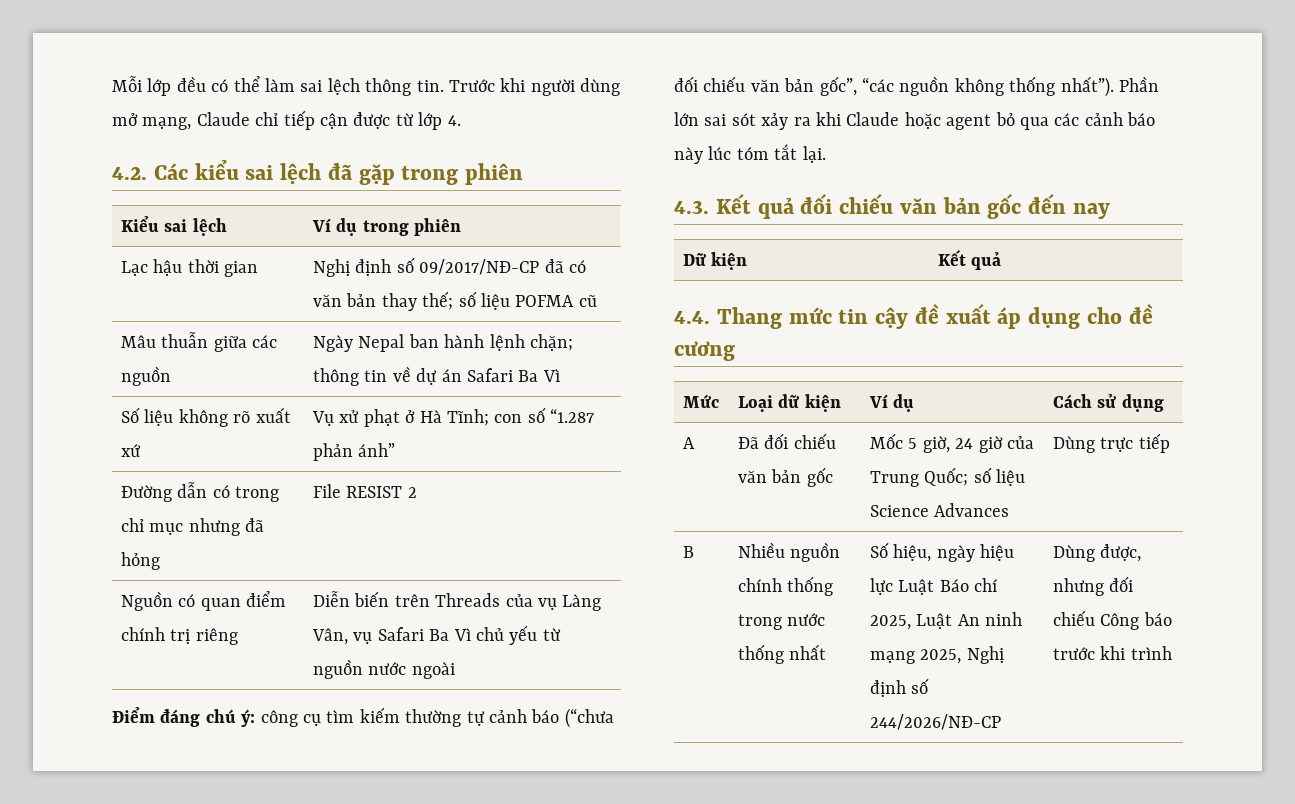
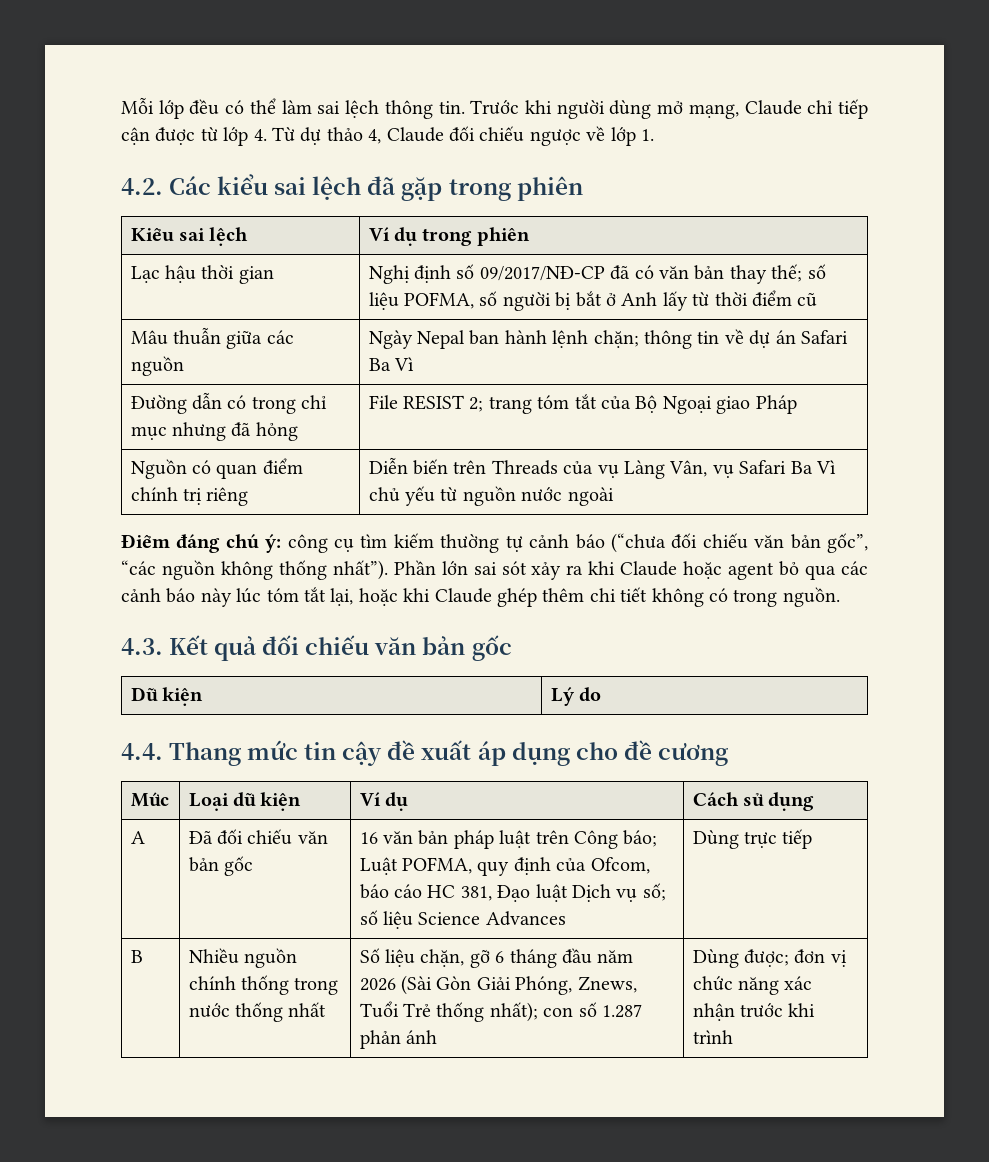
(461, 120) none -> [272,126,654,146] Từ dự thảo 4, Claude đối chiếu ngược về lớp 1.
[515,295,575,307] POFMA -> [403,290,792,311] POFMA, số người bị bắt ở Anh lấy từ thời điểm
[121,407,291,427] [121,444,142,457] [312,407,595,427] [313,443,396,461] // Số liệu không rõ xuất xứ | Vụ xử phạt ở Hà Tĩnh; con số “1.287 phản ánh” -> (414, 364) none
[407,487,417,498] 2 -> [469,394,797,414] 2; trang tóm tắt của Bộ Ngoại giao Pháp
[802,146,826,163] lại. -> [330,587,840,607] lại, hoặc khi Claude ghép thêm chi tiết không có trong nguồn.
[1028,194,1110,219] đến nay -> (512, 648) none
[938,250,1002,270] Kết quả -> [550,687,601,706] Lý do
[870,433,1035,453] [870,467,969,487] Mốc 5 giờ, 24 giờ của Trung Quốc; -> [359,830,658,849] [359,857,650,876] [359,883,666,903] 16 văn bản pháp luật trên Công báo; Luật POFMA, quy định của Ofcom, báo cáo HC 381, Đạo luật Dịch vụ số;
[893,544,1015,562] [870,578,998,595] [870,612,1023,630] [870,646,1004,664] [870,678,930,697] [870,714,1002,730] [1053,544,1142,562] [1053,576,1134,596] [1053,610,1172,630] hiệu, ngày hiệu lực Luật Báo chí 2025, Luật An ninh mạng 2025, Nghị định số 244/2026/NĐ-CP | Dùng được, nhưng đối chiếu Công báo -> [384,948,634,968] [359,975,637,995] [359,1001,642,1022] [359,1030,437,1049] [692,949,847,968] [692,976,813,995] [692,1003,735,1021] liệu chặn, gỡ 6 tháng đầu năm 2026 (Sài Gòn Giải Phóng, Znews, Tuổi Trẻ thống nhất); con số 1.287 phản ánh | Dùng được; đơn vị chức năng xác nhận

